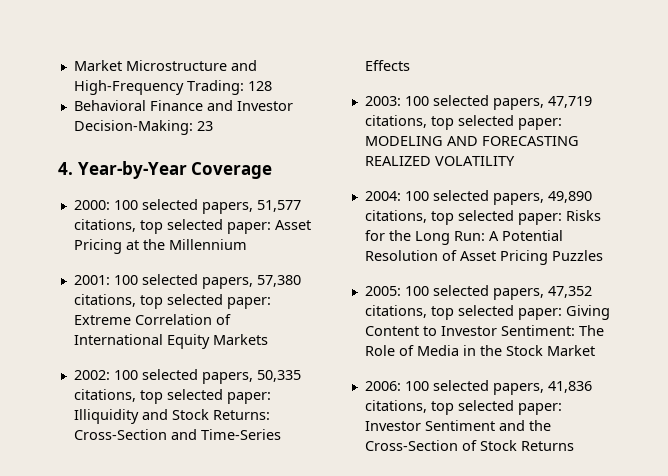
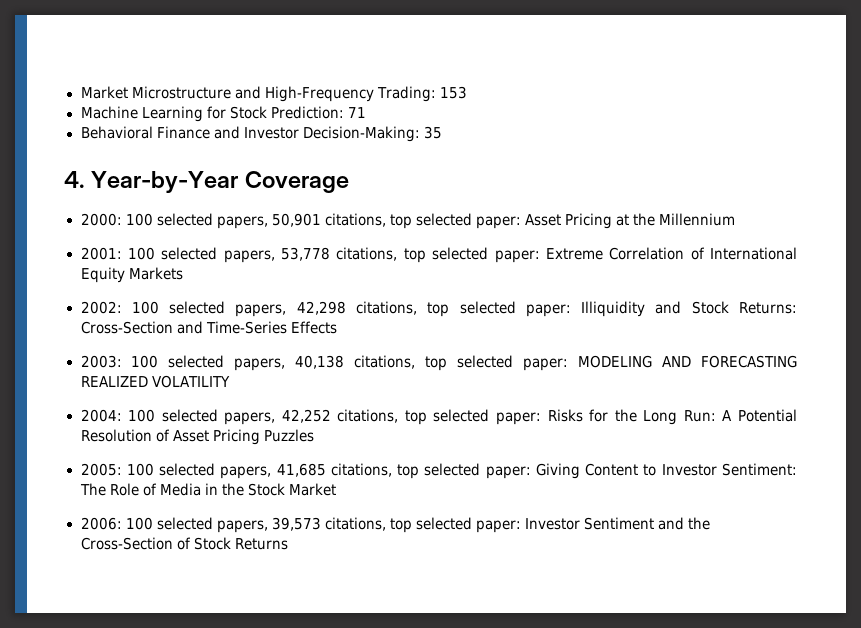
[247,81,272,91] 128 -> [439,86,467,99] [80,106,366,122] 153 // Machine Learning for Stock Prediction: 71
[196,121,213,131] 23 -> [423,126,442,139] 35
[256,200,301,212] 51,577 -> [271,213,321,227] 50,901
[256,275,301,287] 57,380 -> [281,247,330,261] 53,778
[256,370,301,382] 50,335 -> [296,301,346,315] 42,298
[547,96,592,108] 47,719 -> [295,355,345,369] 40,138
[547,191,592,203] 49,890 -> [281,409,331,423] 42,252
[547,286,592,298] 47,352 -> [276,463,326,477] 41,685
[547,381,592,393] 41,836 -> [271,517,321,531] 39,573

